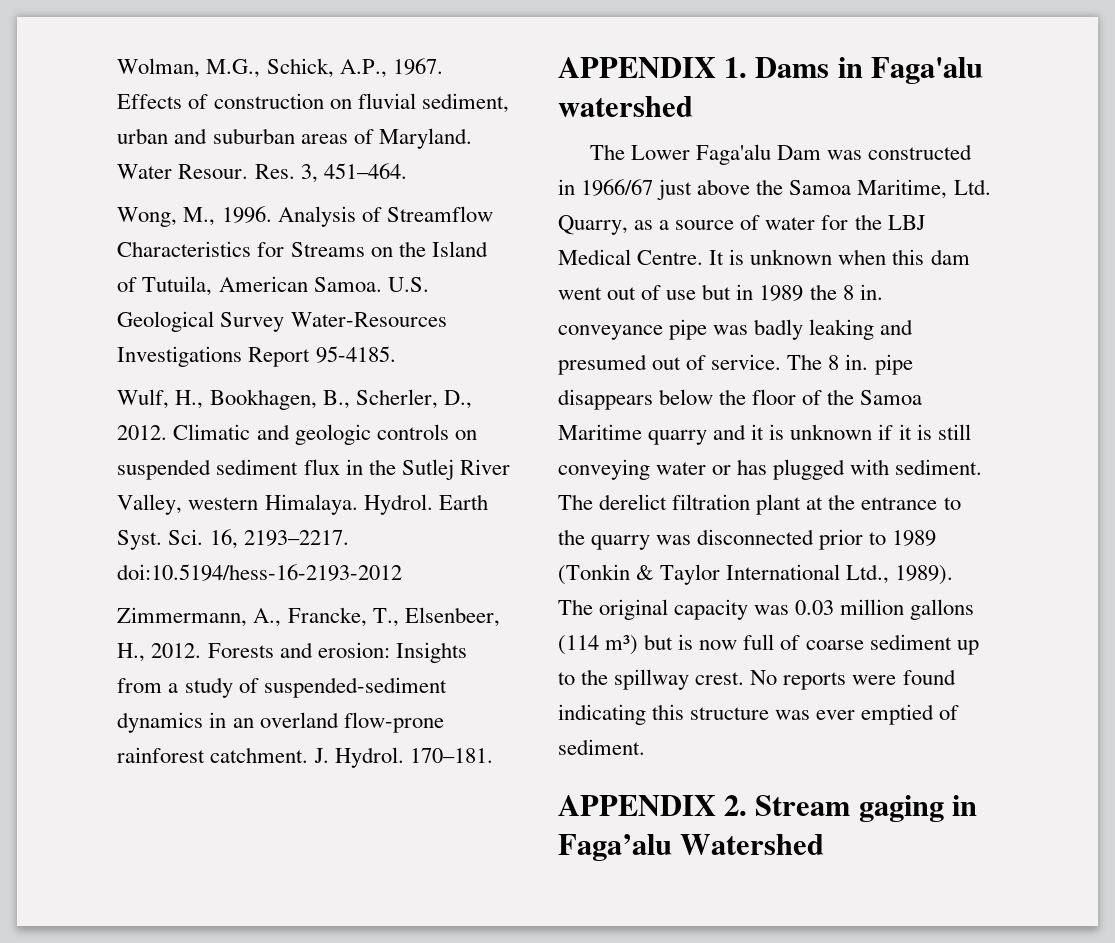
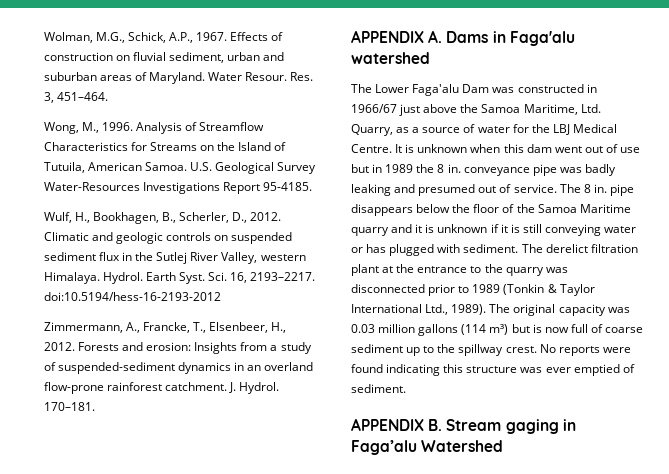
[724,57,748,78] 1. -> [428,30,443,43] A.
[724,795,748,816] 2. -> [428,419,443,431] B.

